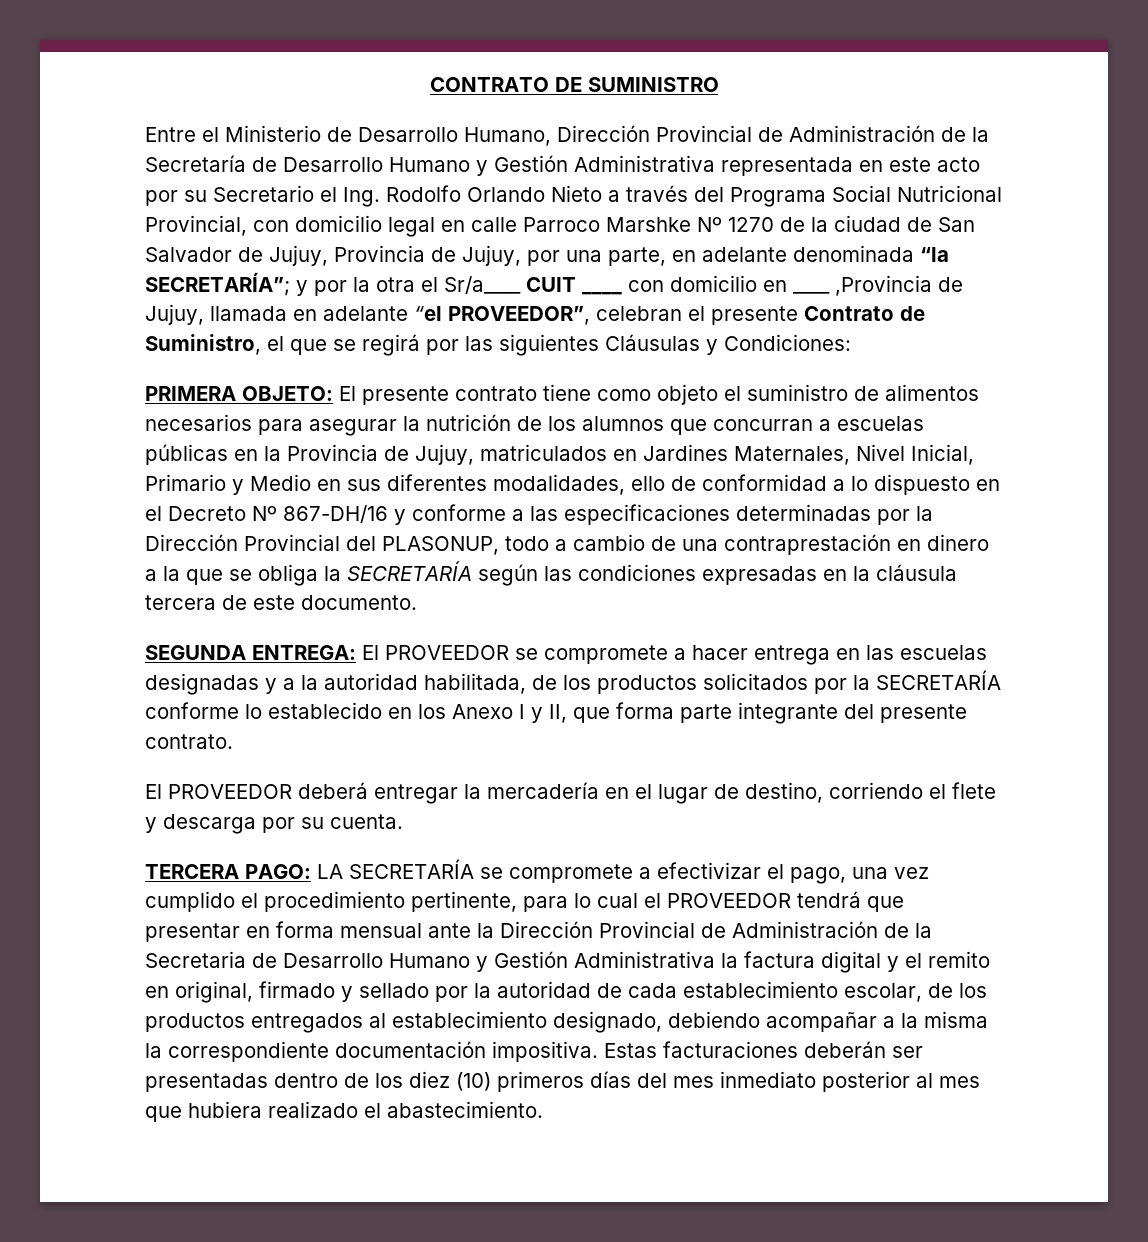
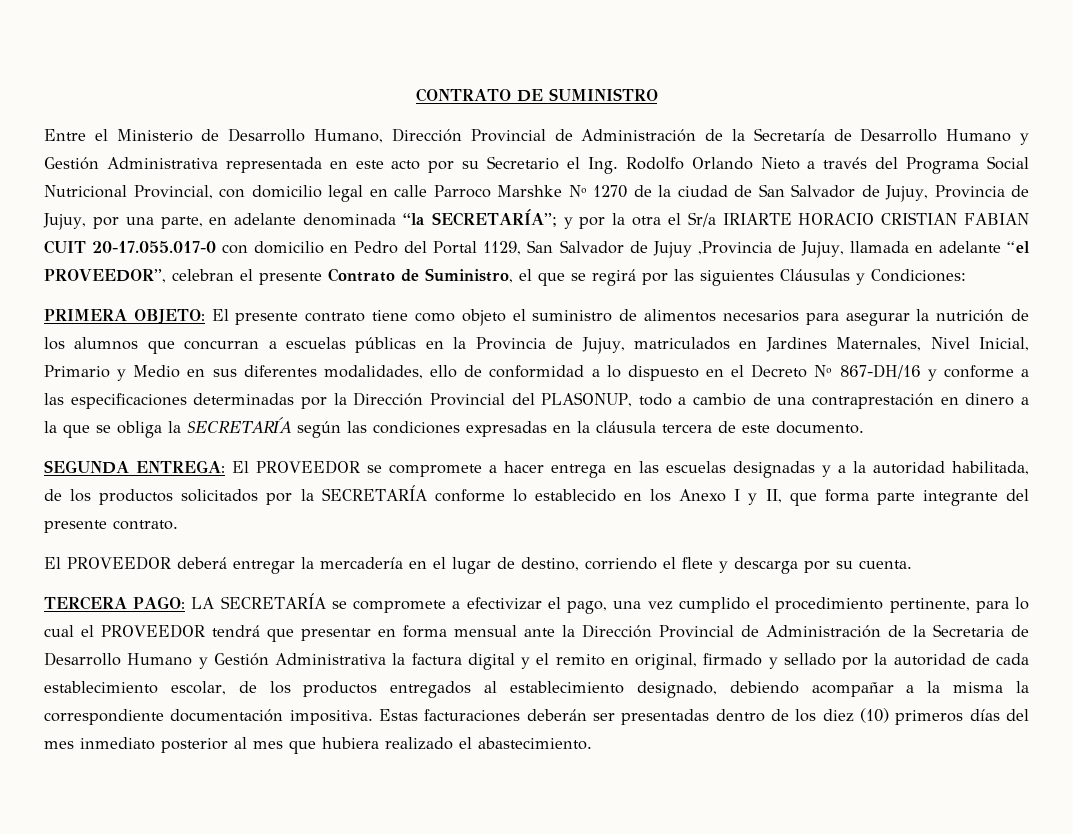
[444,276,576,294] [582,292,622,295] [628,275,787,292] [793,292,830,294] Sr/a____ CUIT ____ con domicilio en ____ -> [687,212,1030,227] [44,240,692,258] Sr/a IRIARTE HORACIO CRISTIAN FABIAN CUIT 20-17.055.017-0 con domicilio en Pedro del Portal 1129, San Salvador de Jujuy

